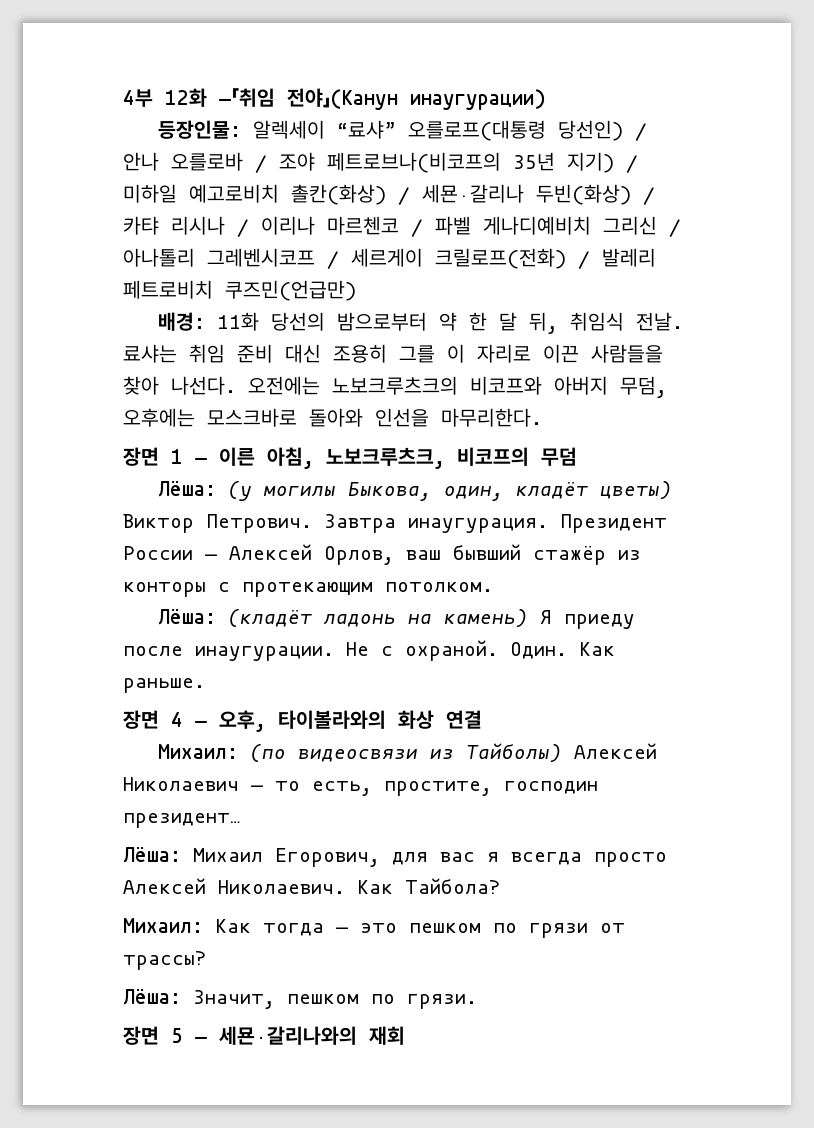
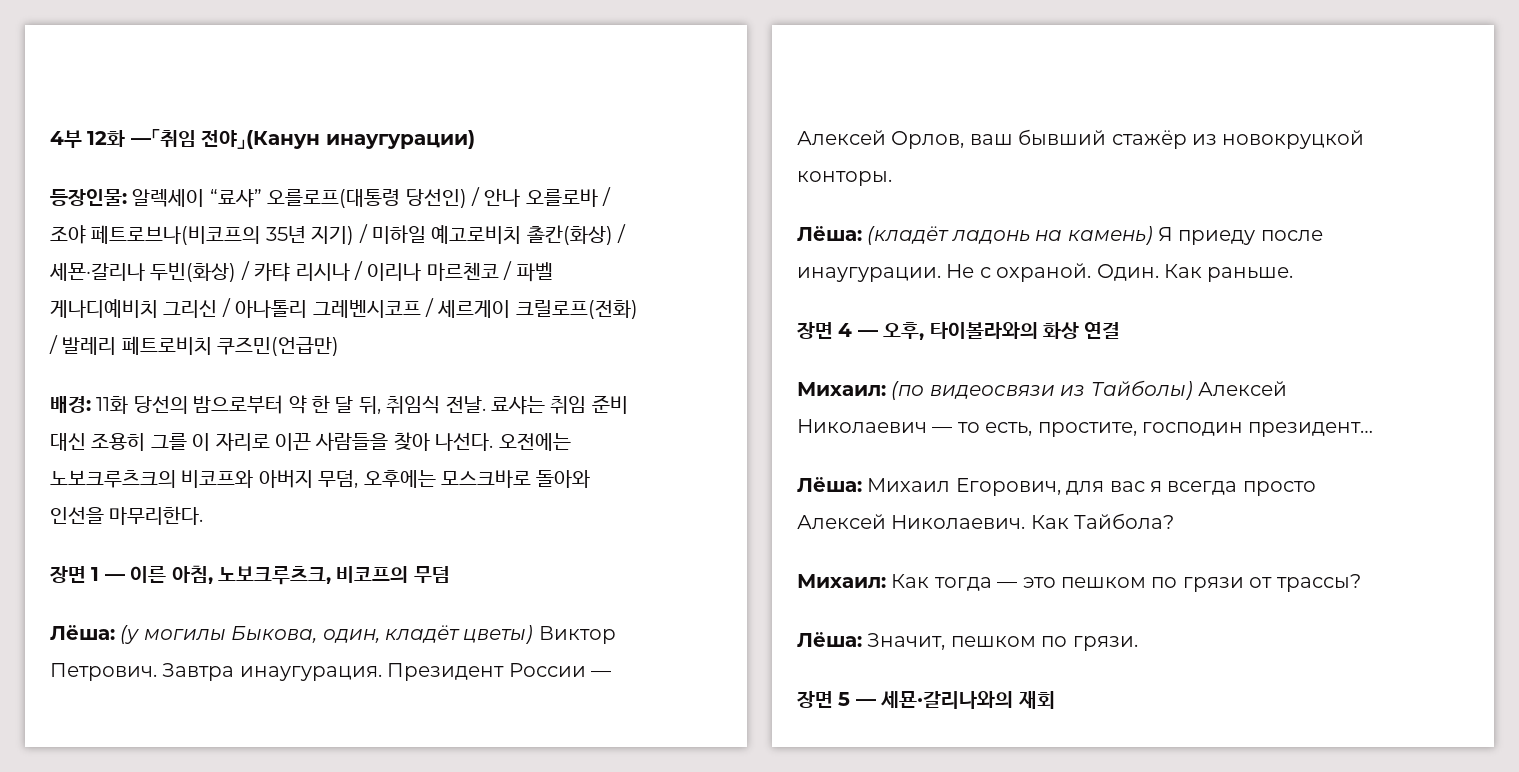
[123,582,493,597] конторы с протекающим потолком. -> [1222,130,1365,149] [797,171,892,186] новокруцкой конторы.

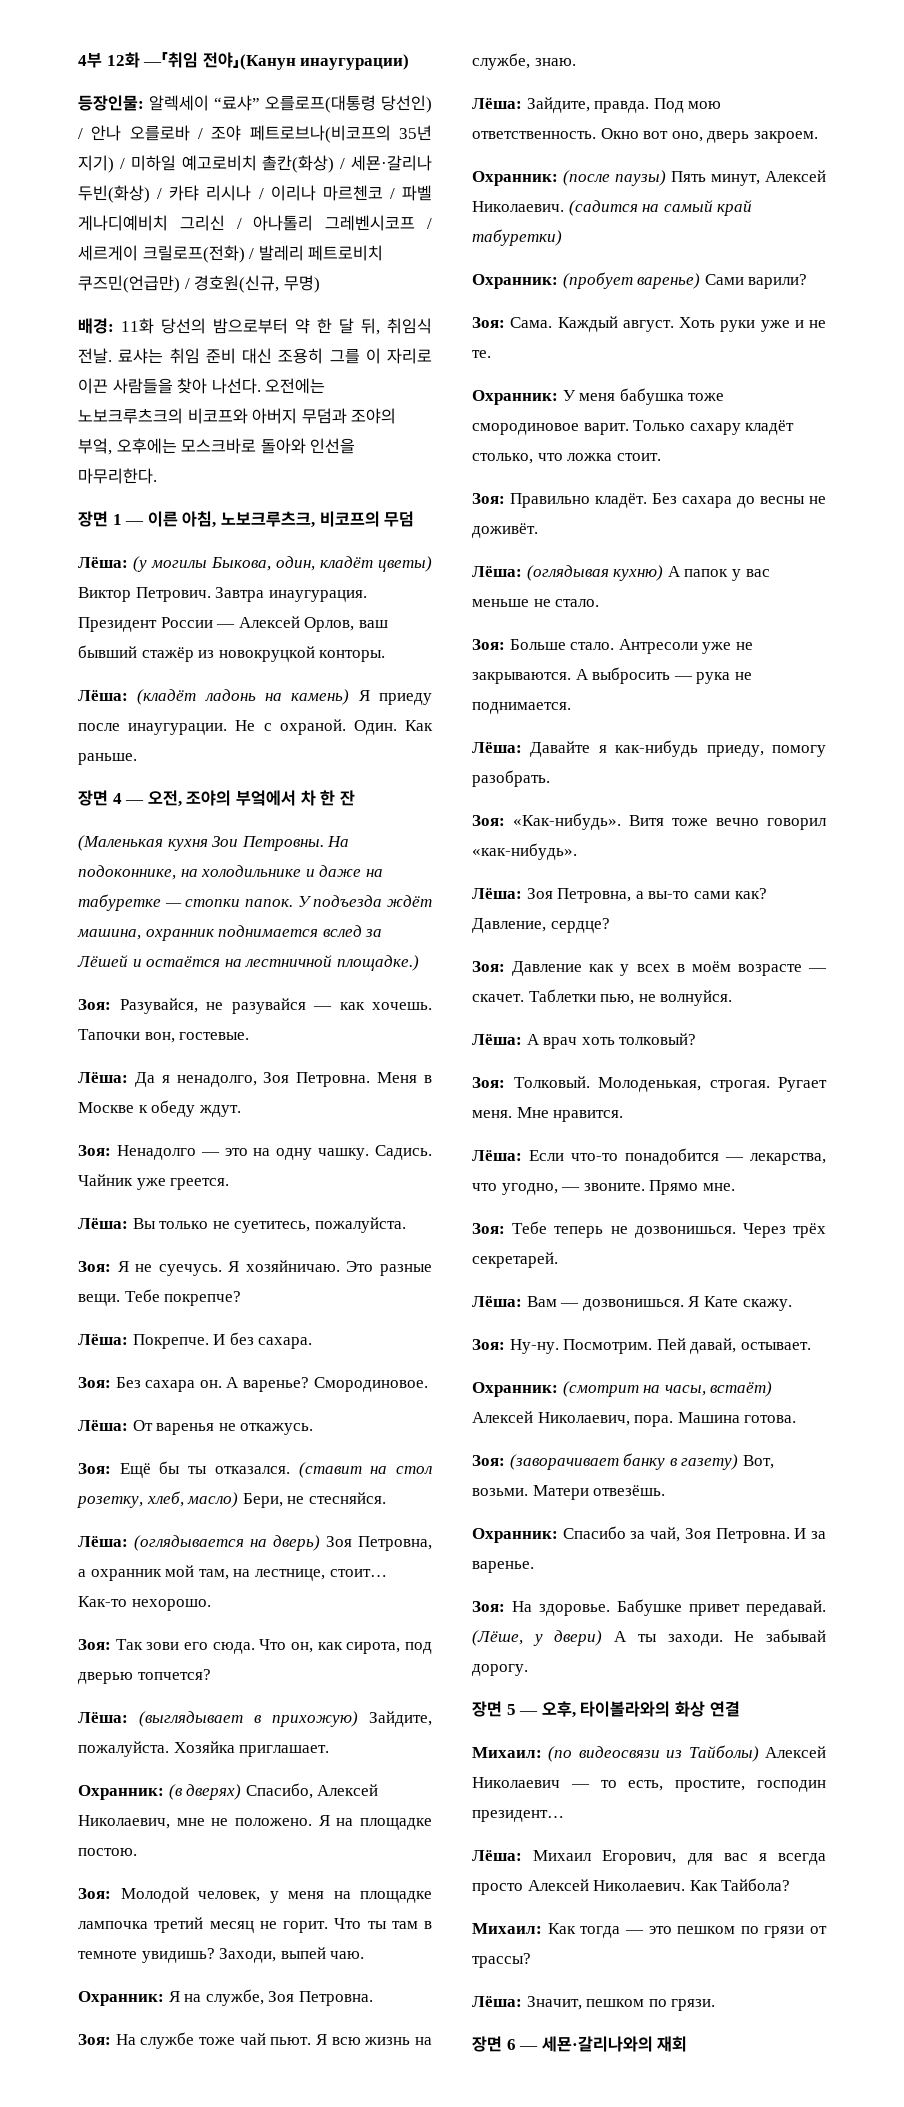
(340, 346) none -> [184,275,320,293] / 경호원(신규, 무명)
[318,470,359,488] 무덤, -> [301,408,397,424] [78,438,112,455] 무덤과 조야의 부엌,
(878, 333) none -> [147,790,355,807] [78,835,350,851] [78,865,383,880] [78,894,432,911] [77,925,383,941] [77,955,419,971] [78,998,432,1014] [78,1029,250,1043] [78,1072,432,1087] [78,1100,241,1117] [78,1145,432,1160] [78,1174,230,1190] [78,1217,406,1233] [78,1260,432,1276] [78,1289,242,1306] [78,1332,313,1349] [78,1377,428,1392] [78,1420,314,1435] [78,1461,433,1478] [77,1491,386,1508] [78,1535,432,1551] [78,1565,387,1581] [78,1596,211,1611] [78,1639,432,1654] [78,1669,211,1684] [78,1711,432,1727] [78,1741,330,1757] [78,1783,379,1800] [78,1815,432,1830] [78,1848,137,1856] [78,1887,432,1903] [78,1917,432,1933] [78,1947,365,1963] [78,1989,373,2006] [78,2032,432,2049] [472,53,576,70] [472,97,722,113] [472,128,818,143] [472,170,826,186] [472,200,753,216] [472,229,562,246] [472,272,808,289] [472,316,826,332] [472,350,491,358] [472,388,725,405] [472,420,795,435] [472,453,661,464] [472,493,826,508] [472,523,538,538] [472,565,770,581] [472,599,600,607] [472,639,753,654] [472,667,752,684] [472,702,571,714] [472,740,826,757] [472,770,550,787] [472,813,827,830] [472,843,577,860] [472,888,767,903] [472,918,610,933] [472,961,827,976] [472,989,733,1006] [472,1033,697,1049] [472,1076,827,1092] [472,1107,624,1122] [472,1148,826,1165] [472,1180,735,1195] [472,1221,826,1238] [472,1252,558,1268] [472,1296,792,1311] [472,1338,811,1354] [472,1381,773,1397] [472,1411,797,1427] [472,1453,774,1470] [472,1485,666,1500] [472,1526,826,1543] [472,1561,534,1573] [472,1599,826,1616] [472,1629,826,1646] [472,1664,528,1676] [472,1701,539,1717] 오전, 조야의 부엌에서 차 한 잔 // (Маленькая кухня Зои Петровны. На подоконнике, на холодильнике и даже на табуретке — стопки папок. У подъезда ждёт машина, охранник поднимается вслед за Лёшей и остаётся на лестничной площадке.) // Зоя: Разувайся, не разувайся — как хочешь. Тапочки вон, гостевые. // Лёша: Да я ненадолго, Зоя Петровна. Меня в Москве к обеду ждут. // Зоя: Ненадолго — это на одну чашку. Садись. Чайник уже греется. // Лёша: Вы только не суетитесь, пожалуйста. // Зоя: Я не суечусь. Я хозяйничаю. Это разные вещи. Тебе покрепче? // Лёша: Покрепче. И без сахара. // Зоя: Без сахара он. А варенье? Смородиновое. // Лёша: От варенья не откажусь. // Зоя: Ещё бы ты отказался. (ставит на стол розетку, хлеб, масло) Бери, не стесняйся. // Лёша: (оглядывается на дверь) Зоя Петровна, а охранник мой там, на лестнице, стоит… Как-то нехорошо. // Зоя: Так зови его сюда. Что он, как сирота, под дверью топчется? // Лёша: (выглядывает в прихожую) Зайдите, пожалуйста. Хозяйка приглашает. // Охранник: (в дверях) Спасибо, Алексей Николаевич, мне не положено. Я на площадке постою. // Зоя: Молодой человек, у меня на площадке лампочка третий месяц не горит. Что ты там в темноте увидишь? Заходи, выпей чаю. // Охранник: Я на службе, Зоя Петровна. // Зоя: На службе тоже чай пьют. Я всю жизнь на службе, знаю. // Лёша: Зайдите, правда. Под мою ответственность. Окно вот оно, дверь закроем. // Охранник: (после паузы) Пять минут, Алексей Николаевич. (садится на самый край табуретки) // Охранник: (пробует варенье) Сами варили? // Зоя: Сама. Каждый август. Хоть руки уже и не те. // Охранник: У меня бабушка тоже смородиновое варит. Только сахару кладёт столько, что ложка стоит. // Зоя: Правильно кладёт. Без сахара до весны не доживёт. // Лёша: (оглядывая кухню) А папок у вас меньше не стало. // Зоя: Больше стало. Антресоли уже не закрываются. А выбросить — рука не поднимается. // Лёша: Давайте я как-нибудь приеду, помогу разобрать. // Зоя: «Как-нибудь». Витя тоже вечно говорил «как-нибудь». // Лёша: Зоя Петровна, а вы-то сами как? Давление, сердце? // Зоя: Давление как у всех в моём возрасте — скачет. Таблетки пью, не волнуйся. // Лёша: А врач хоть толковый? // Зоя: Толковый. Молоденькая, строгая. Ругает меня. Мне нравится. // Лёша: Если что-то понадобится — лекарства, что угодно, — звоните. Прямо мне. // Зоя: Тебе теперь не дозвонишься. Через трёх секретарей. // Лёша: Вам — дозвонишься. Я Кате скажу. // Зоя: Ну-ну. Посмотрим. Пей давай, остывает. // Охранник: (смотрит на часы, встаёт) Алексей Николаевич, пора. Машина готова. // Зоя: (заворачивает банку в газету) Вот, возьми. Матери отвезёшь. // Охранник: Спасибо за чай, Зоя Петровна. И за варенье. // Зоя: На здоровье. Бабушке привет передавай. (Лёше, у двери) А ты заходи. Не забывай дорогу. // 장면 5 —
[838,692,851,706] 5 -> [506,2039,516,2050] 6

